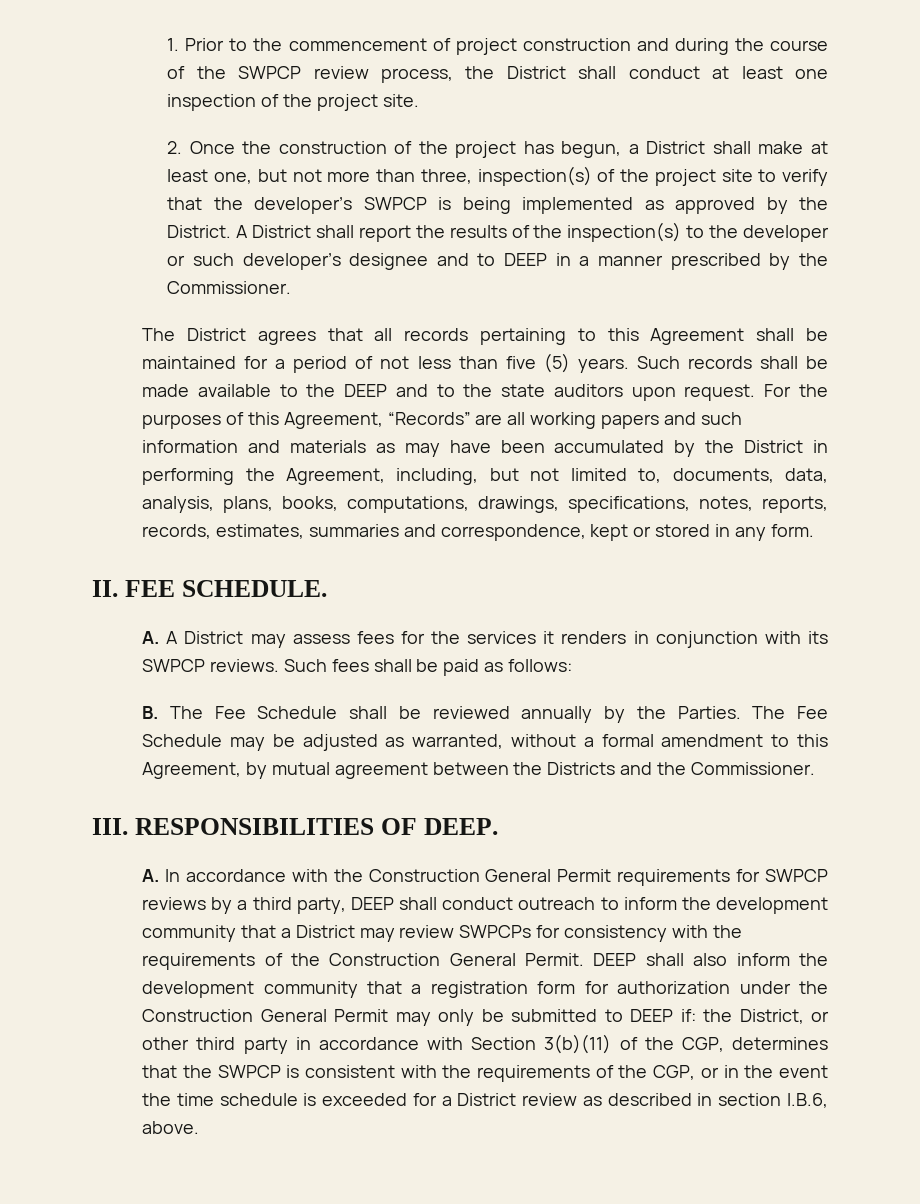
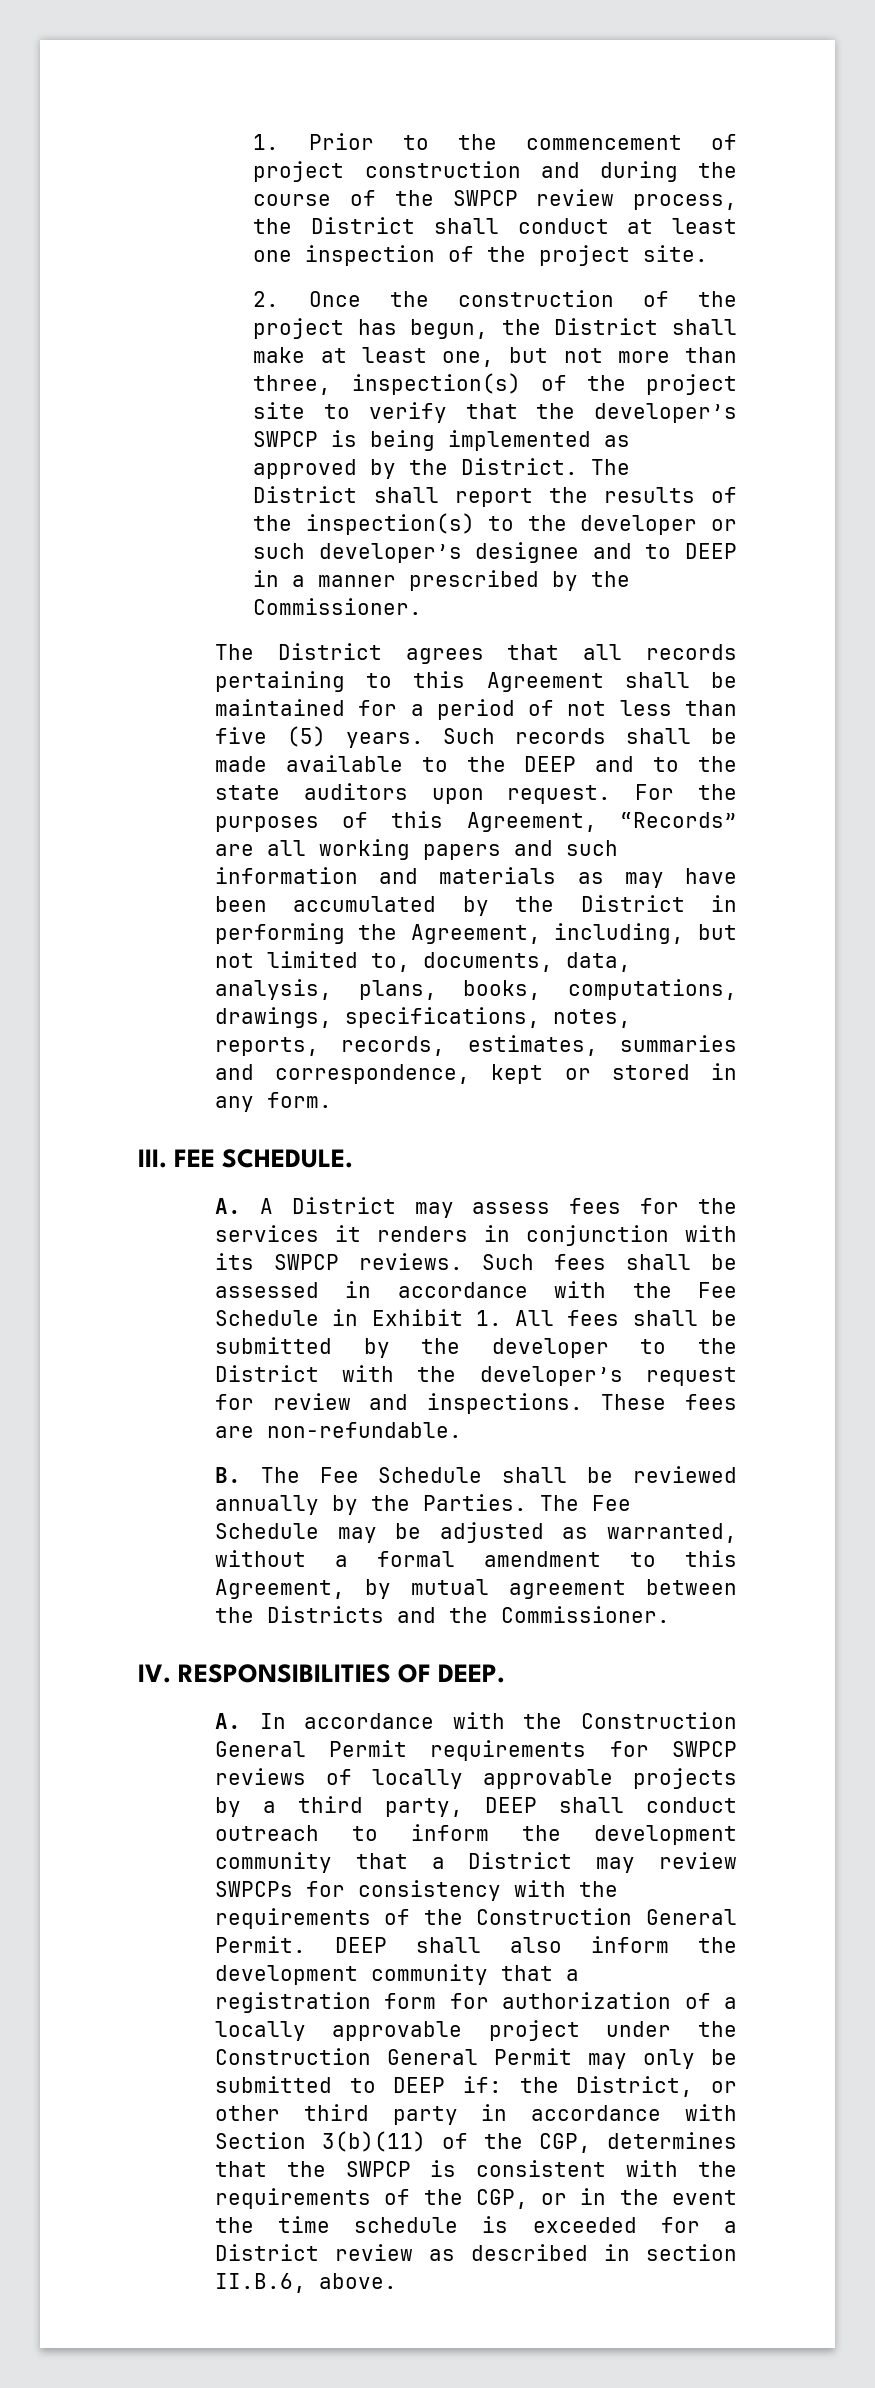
[628,144,639,154] a -> [501,319,541,335] the
[236,225,249,238] A -> [591,459,631,475] The
[92,580,118,597] II. -> [138,1149,167,1168] III.
[443,659,573,676] paid as follows: -> [214,1281,737,1298] [214,1309,737,1326] [214,1337,737,1358] [214,1365,737,1386] [214,1393,737,1414] [214,1422,462,1438] assessed in accordance with the Fee Schedule in Exhibit 1. All fees shall be submitted by the developer to the District with the developer’s request for review and inspections. These fees are non-refundable.
[92,818,128,835] III. -> [138,1664,171,1683] IV.
(207, 903) none -> [325,1768,737,1789] of locally approvable projects
(731, 987) none -> [684,1993,737,2009] [214,2020,580,2041] of a locally approvable project
[787,1093,829,1108] I.B.6, -> [214,2273,306,2293] II.B.6,

